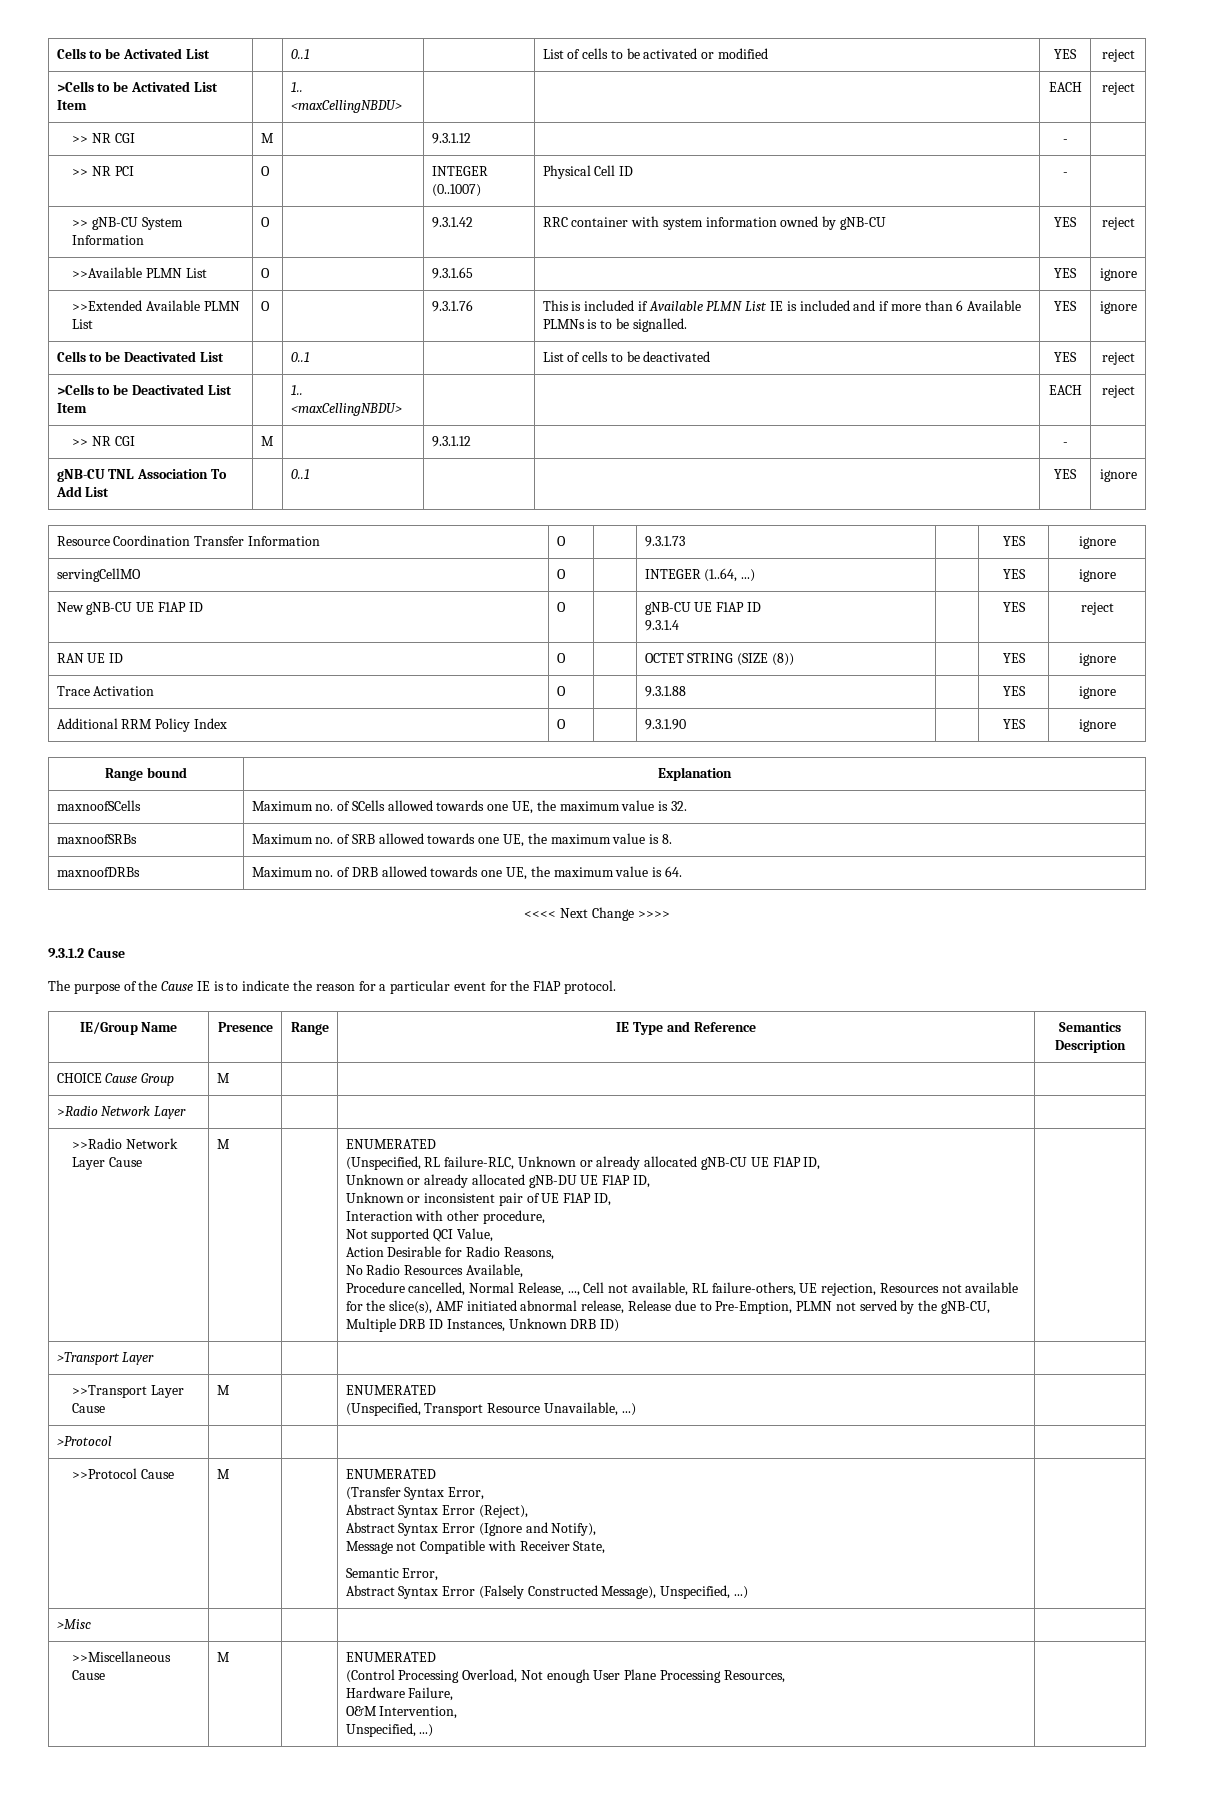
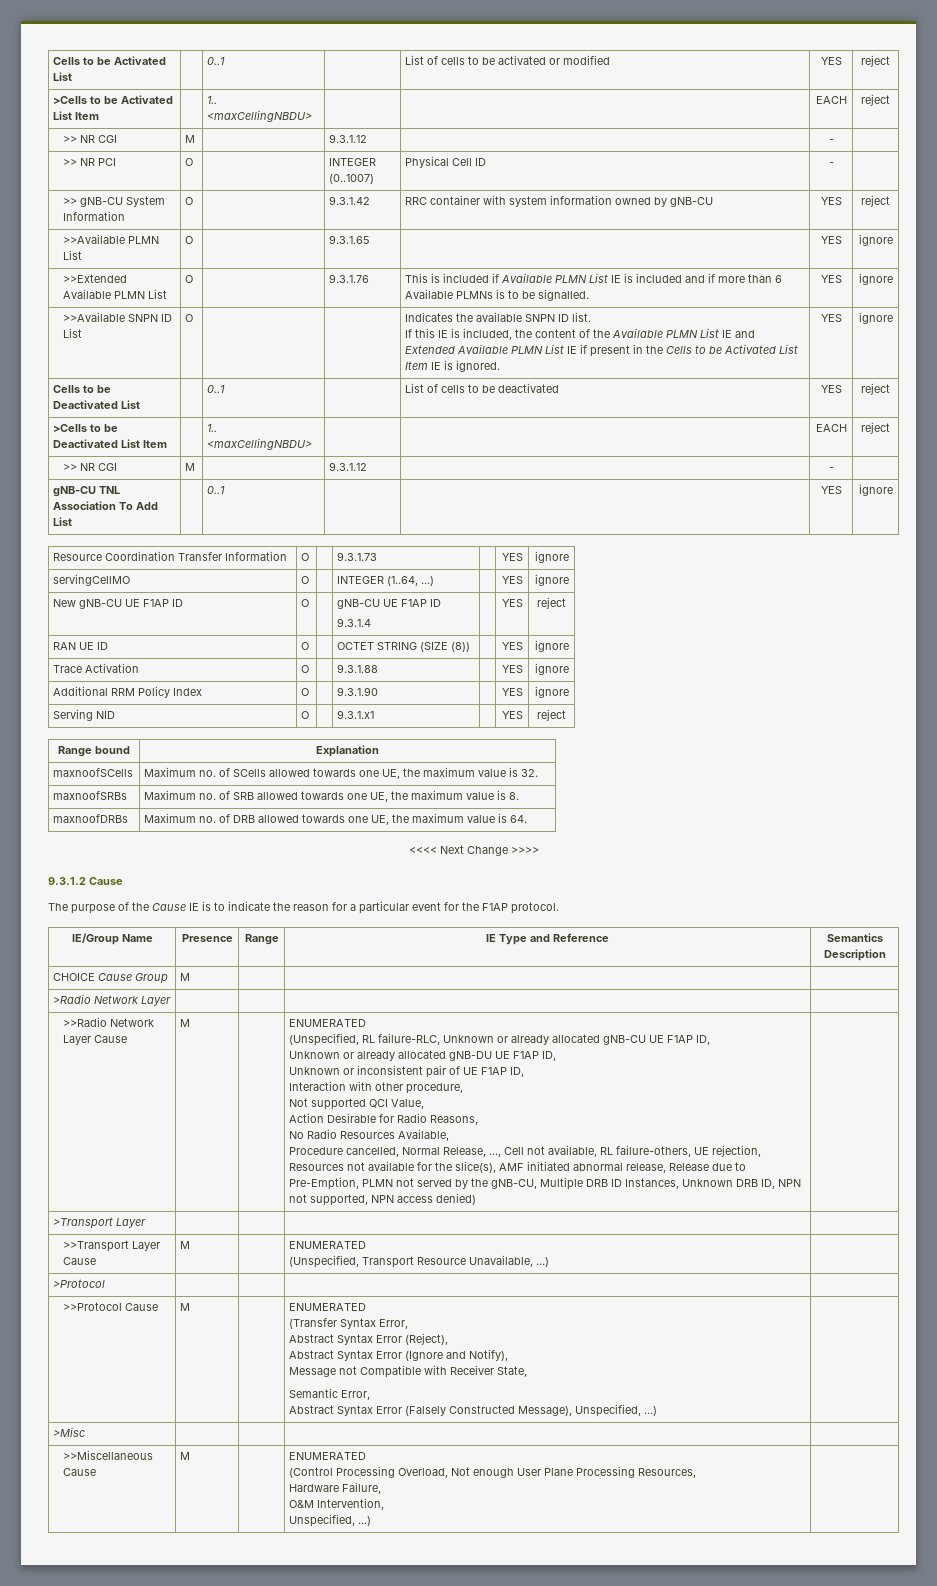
(1137, 307) none -> [63,312,173,322] [63,328,83,338] [185,314,194,322] [405,312,592,322] [405,328,756,340] [405,344,799,357] [405,360,501,372] [820,314,842,322] [858,312,893,324] // >>Available SNPN ID List | O | | | Indicates the available SNPN ID list. // If this IE is included, the content of the Available PLMN List IE and Extended Available PLMN List IE if present in the Cells to be Activated List Item IE is ignored. | YES | ignore
(1116, 725) none -> [53,709,116,721] [301,711,310,719] [337,710,375,719] [501,711,523,719] [537,709,566,721] // Serving NID | O | | 9.3.1.x1 | | YES | reject
[600,1319,620,1332] ID) -> [761,1179,802,1189] [289,1193,477,1206] ID, NPN not supported, NPN access denied)

